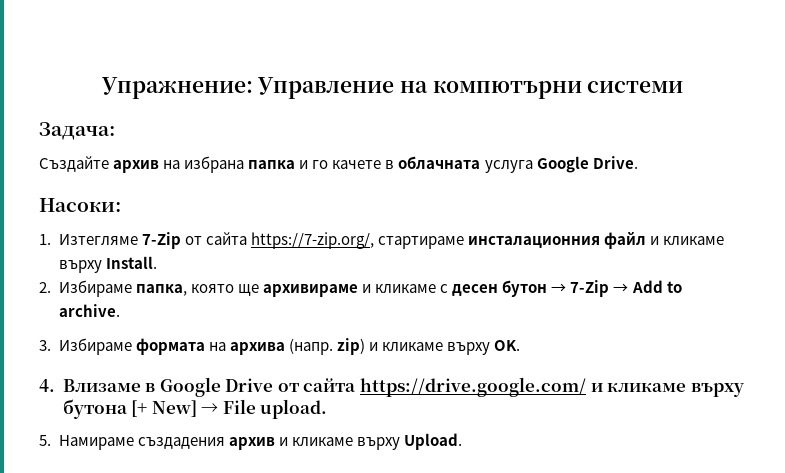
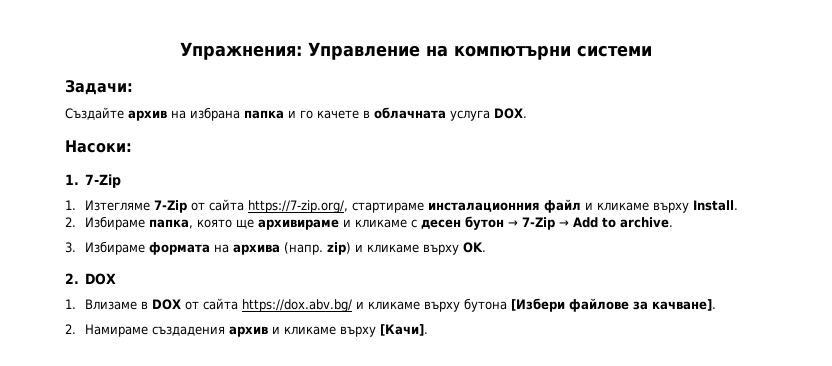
[101,77,253,99] Упражнение: -> [180,42,302,60] Упражнения:
[39,122,115,140] Задача: -> [65,80,133,95] Задачи:
[536,156,638,173] Google Drive. -> [494,108,527,119] DOX.
(121, 205) none -> [65,174,122,188] // 1. 7-Zip
[39,377,587,397] 4. Влизаме в Google Drive от сайта https://drive.google.com/ -> [65,273,117,285] [65,298,353,312] 2. DOX // 1. Влизаме в DOX от сайта https://dox.abv.bg/
[131,399,328,419] [39,435,51,446] [+ New] → File upload. // 5. -> [511,298,717,312] [65,324,76,334] [Избери файлове за качване]. // 2.
[404,433,463,450] Upload. -> [380,324,429,336] [Качи].

